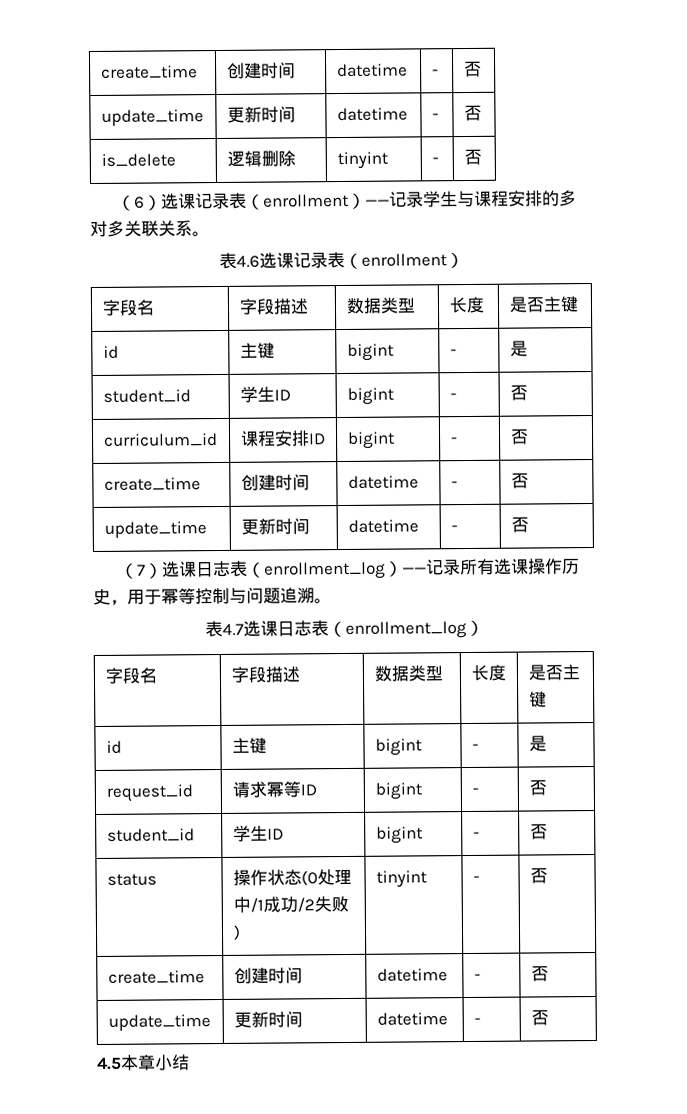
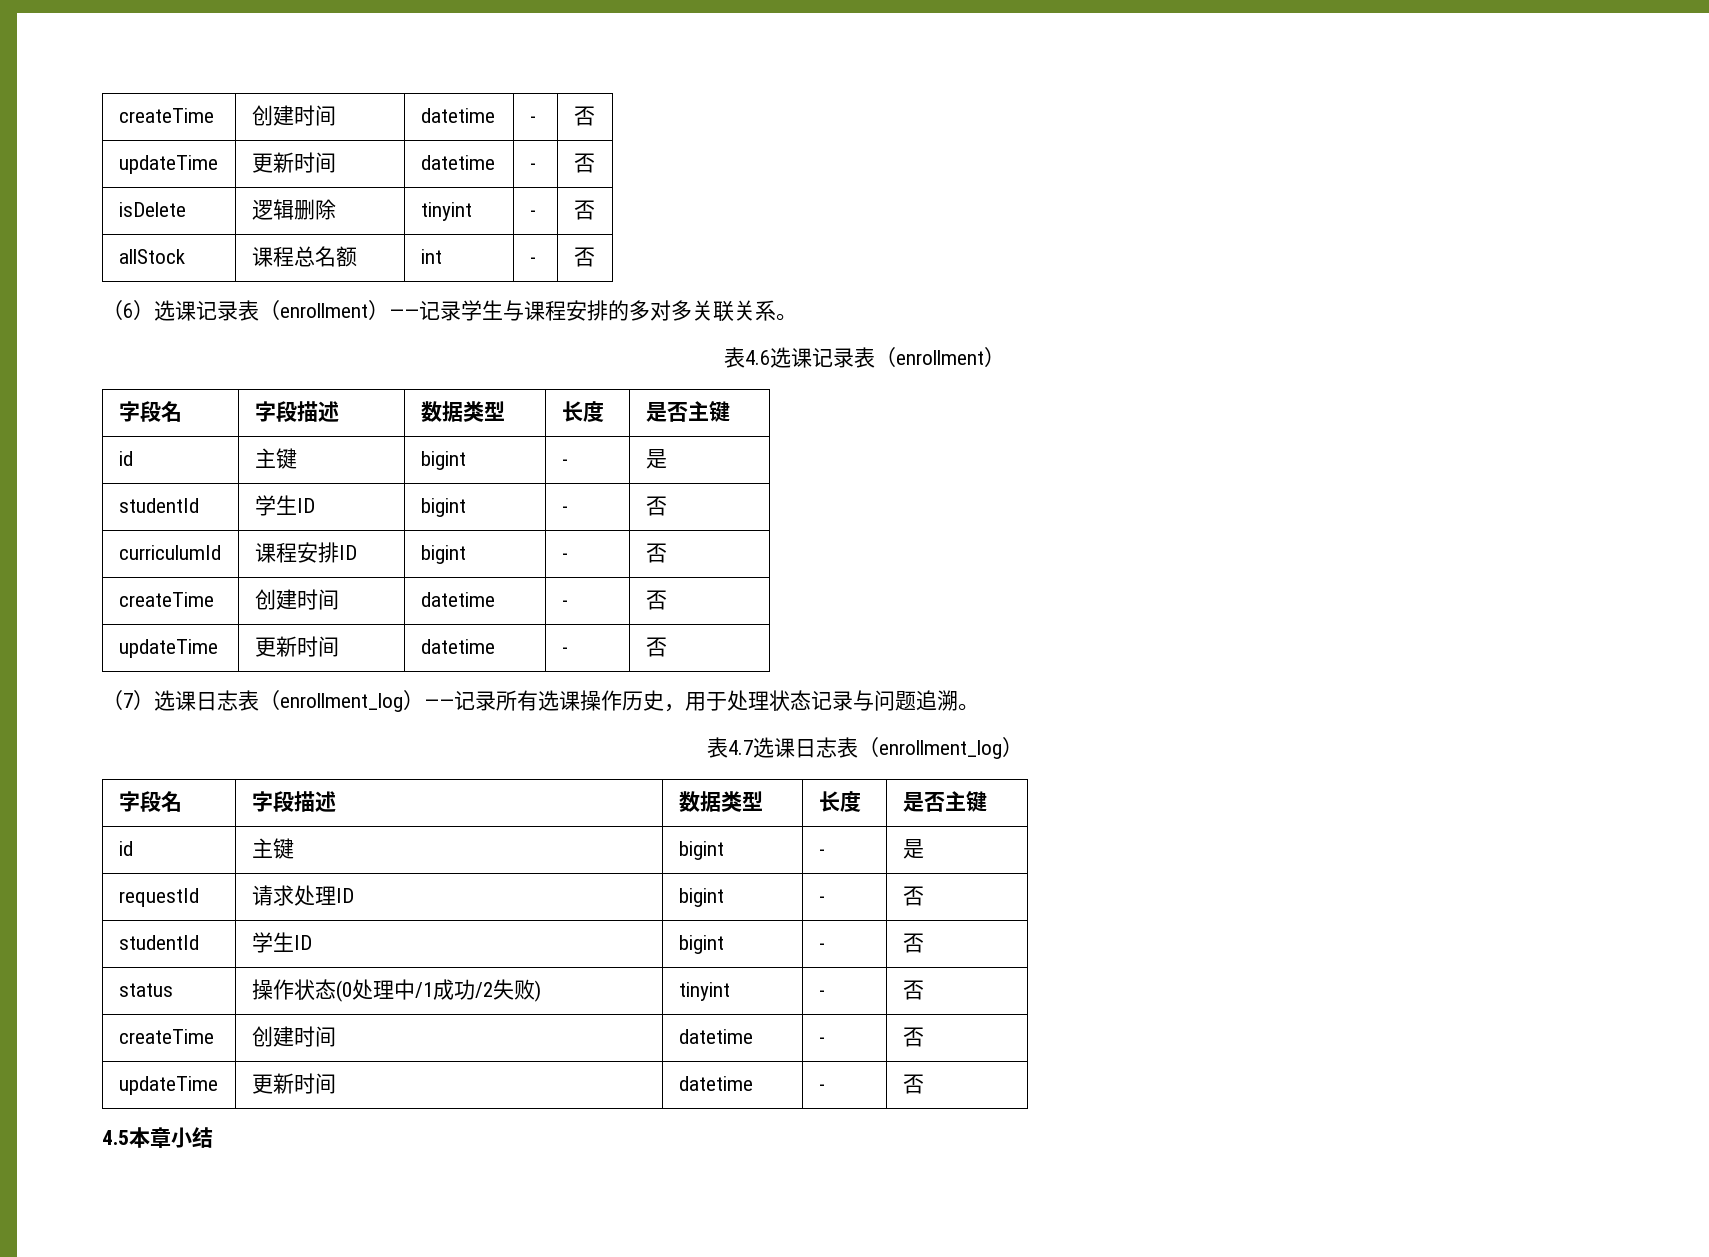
[100,65,198,79] [226,62,296,79] [336,63,408,78] [431,69,439,76] [463,60,482,78] [100,109,204,126] [226,106,296,123] [336,107,408,122] [431,113,439,120] [463,104,482,122] [100,153,176,167] create_time | 创建时间 | datetime | - | 否 // update_time | 更新时间 | datetime | - | 否 // is_delete -> [118,108,214,123] [251,105,336,126] [420,108,495,123] [529,116,536,123] [573,106,595,126] [118,155,218,174] [251,152,336,173] [420,155,495,170] [529,163,536,170] [573,153,595,173] [118,202,186,217] createTime | 创建时间 | datetime | - | 否 // updateTime | 更新时间 | datetime | - | 否 // isDelete
(482, 157) none -> [118,249,185,264] [251,246,357,267] [420,249,442,264] [529,257,536,264] [573,247,595,267] // allStock | 课程总名额 | int | - | 否
[102,389,191,403] [239,386,291,403] [346,387,394,405] [449,393,457,400] [509,384,528,401] [103,433,218,447] student_id | 学生ID | bigint | - | 否 // curriculum_id -> [118,498,199,513] [254,495,315,516] [420,498,466,517] [561,506,568,513] [645,496,667,516] [118,545,221,560] studentId | 学生ID | bigint | - | 否 // curriculumId
[103,477,201,491] [240,474,310,491] [347,475,419,489] [450,481,458,488] [510,472,529,489] [103,521,207,538] create_time | 创建时间 | datetime | - | 否 // update_time -> [118,592,214,607] [254,589,339,610] [420,592,495,607] [561,600,568,607] [645,590,667,610] [118,639,218,658] createTime | 创建时间 | datetime | - | 否 // updateTime
[161,587,230,605] 幂等控制 -> [727,690,853,711] 处理状态记录
[105,784,193,802] request_id -> [118,888,199,907] requestId
[265,781,317,798] [374,782,422,800] [471,787,479,794] [528,779,547,796] [106,828,195,842] 幂等ID | bigint | - | 否 // student_id -> [293,885,354,906] [678,888,724,907] [818,896,825,903] [902,886,924,906] [118,935,199,950] 处理ID | bigint | - | 否 // studentId
[107,970,205,984] [233,967,303,984] [376,968,448,982] [473,973,481,980] [530,965,549,982] [107,1014,211,1031] create_time | 创建时间 | datetime | - | 否 // update_time -> [118,1029,214,1044] [251,1026,336,1047] [678,1029,753,1044] [818,1037,825,1044] [902,1027,924,1047] [118,1076,218,1095] createTime | 创建时间 | datetime | - | 否 // updateTime

